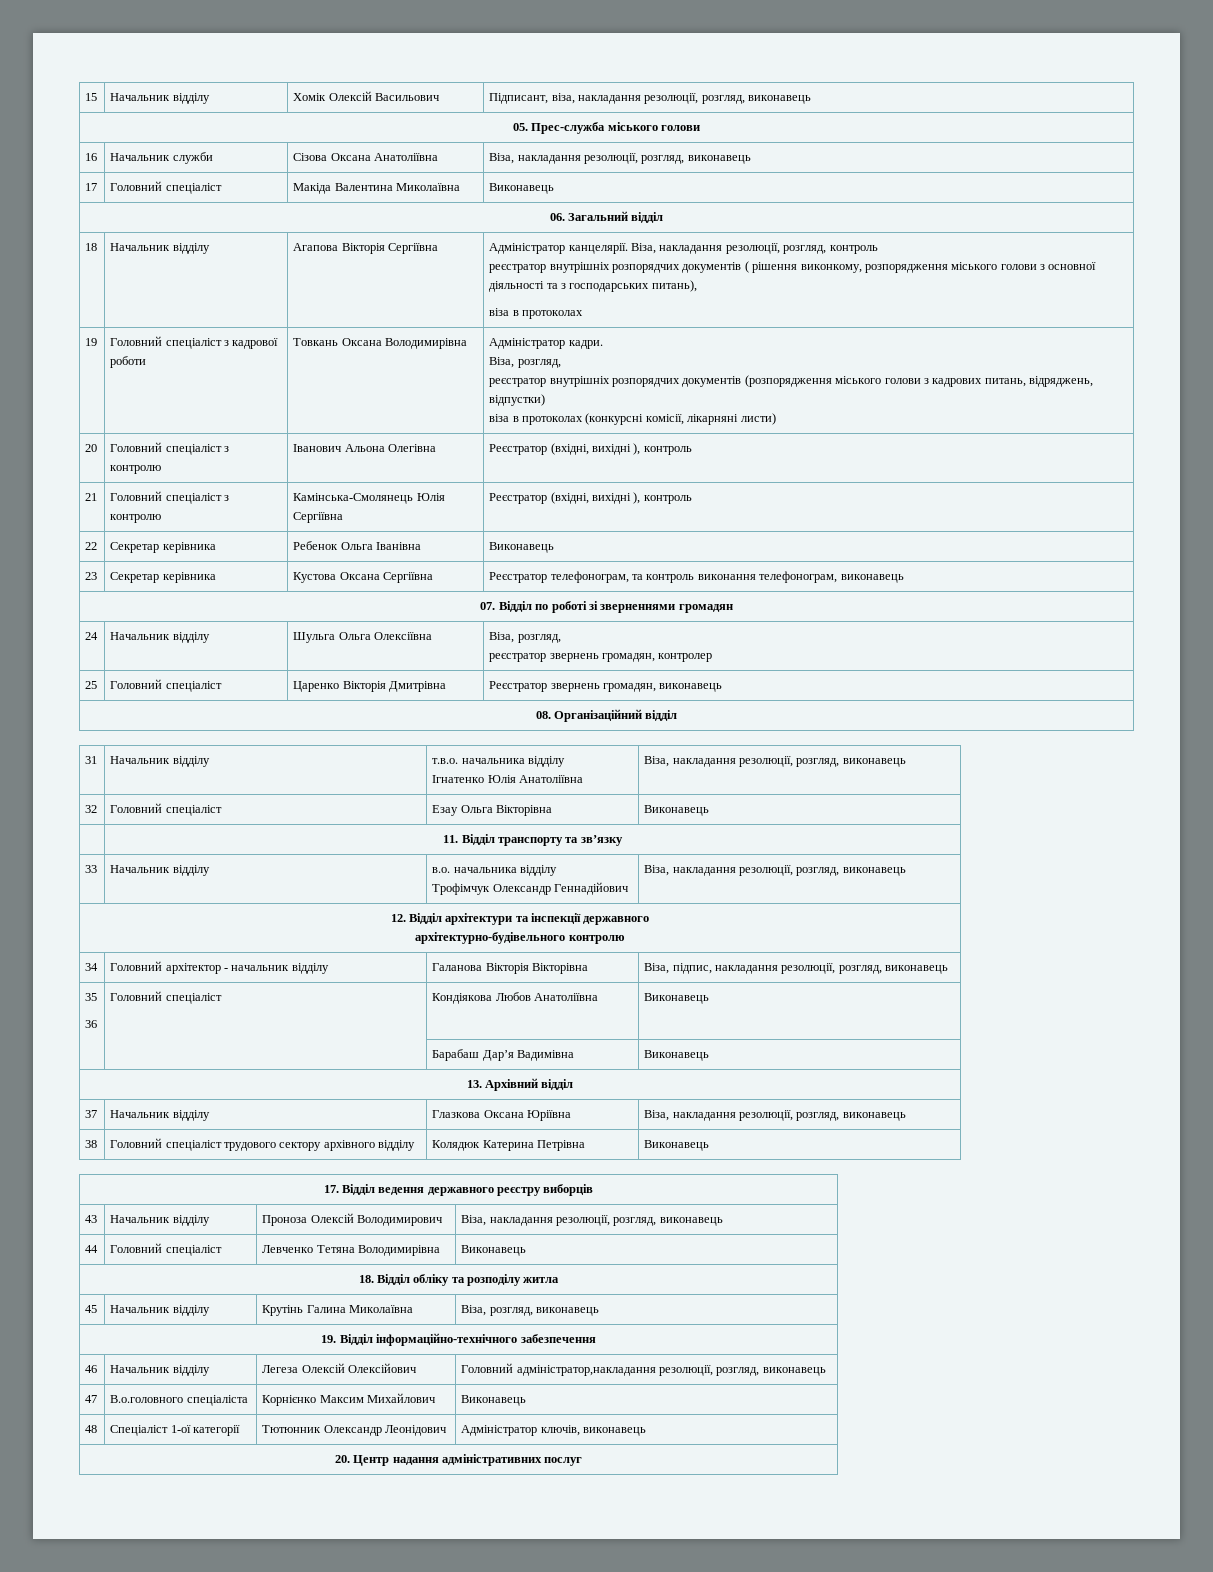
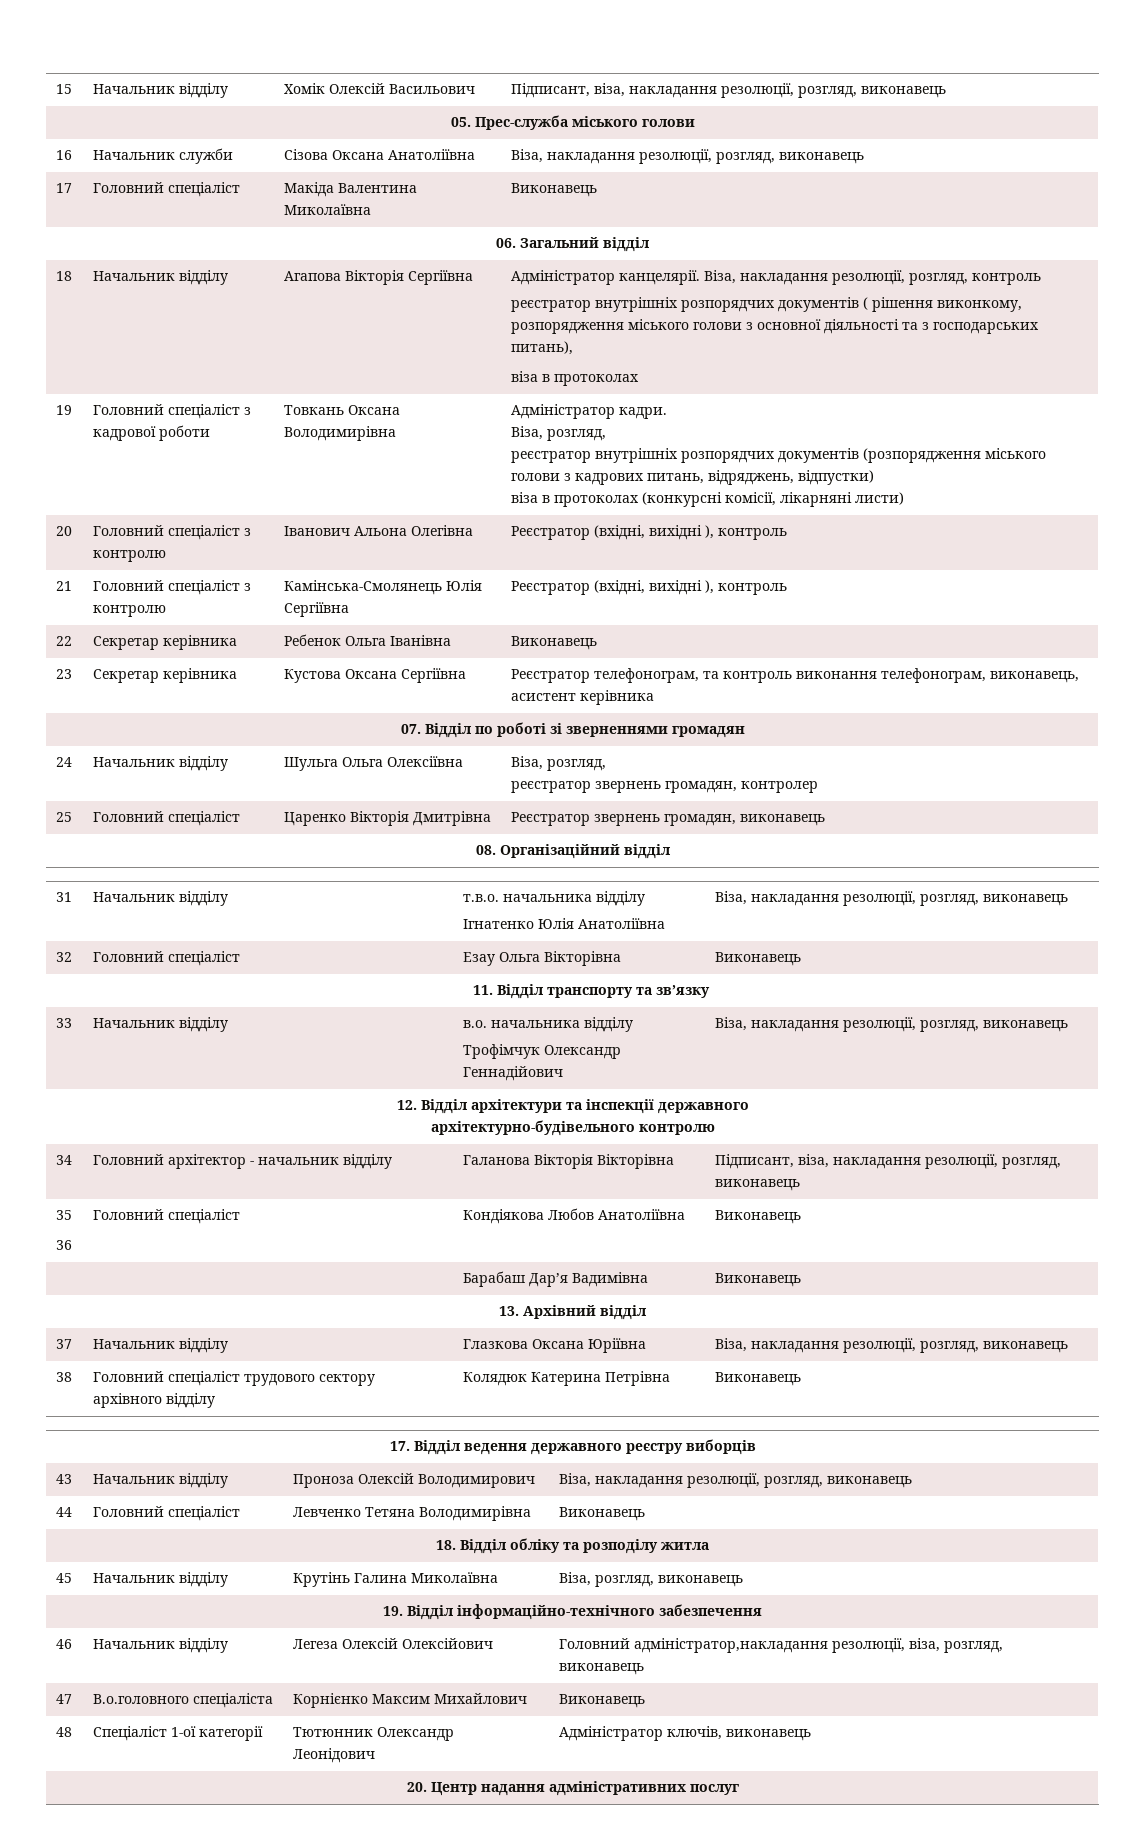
[840,574,904,583] виконавець -> [990,671,1080,683] [511,690,655,705] виконавець, асистент керівника
[644,963,712,974] Віза, підпис, -> [715,1154,830,1169] Підписант, віза,
(714, 1370) none -> [909,1638,941,1652] віза,

